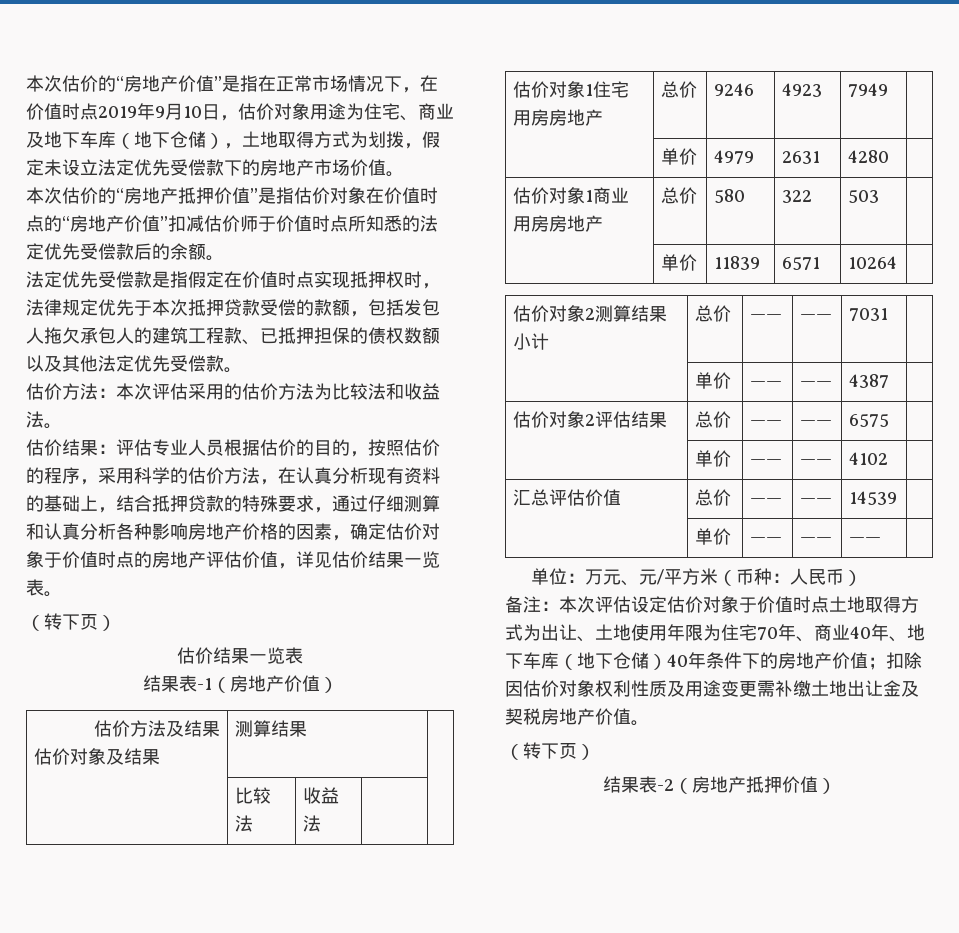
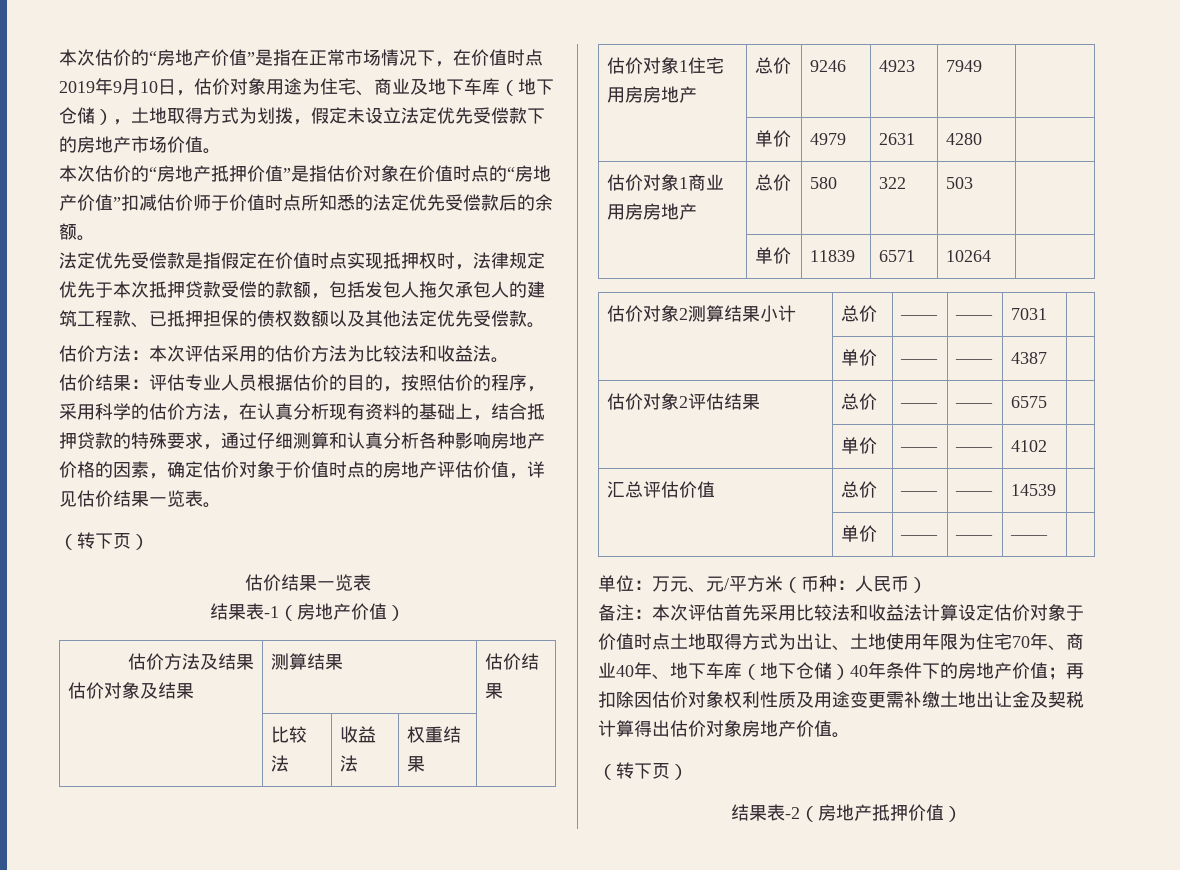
(308, 729) none -> [485,653,540,670] [485,683,504,699] 估价结果
(322, 823) none -> [407,726,462,743] [407,756,426,772] 权重结果
(631, 604) none -> [724,604,958,621] 首先采用比较法和收益法计算
(886, 663) none -> [1066,663,1084,679] 再
(541, 716) none -> [598,720,742,737] 计算得出估价对象

